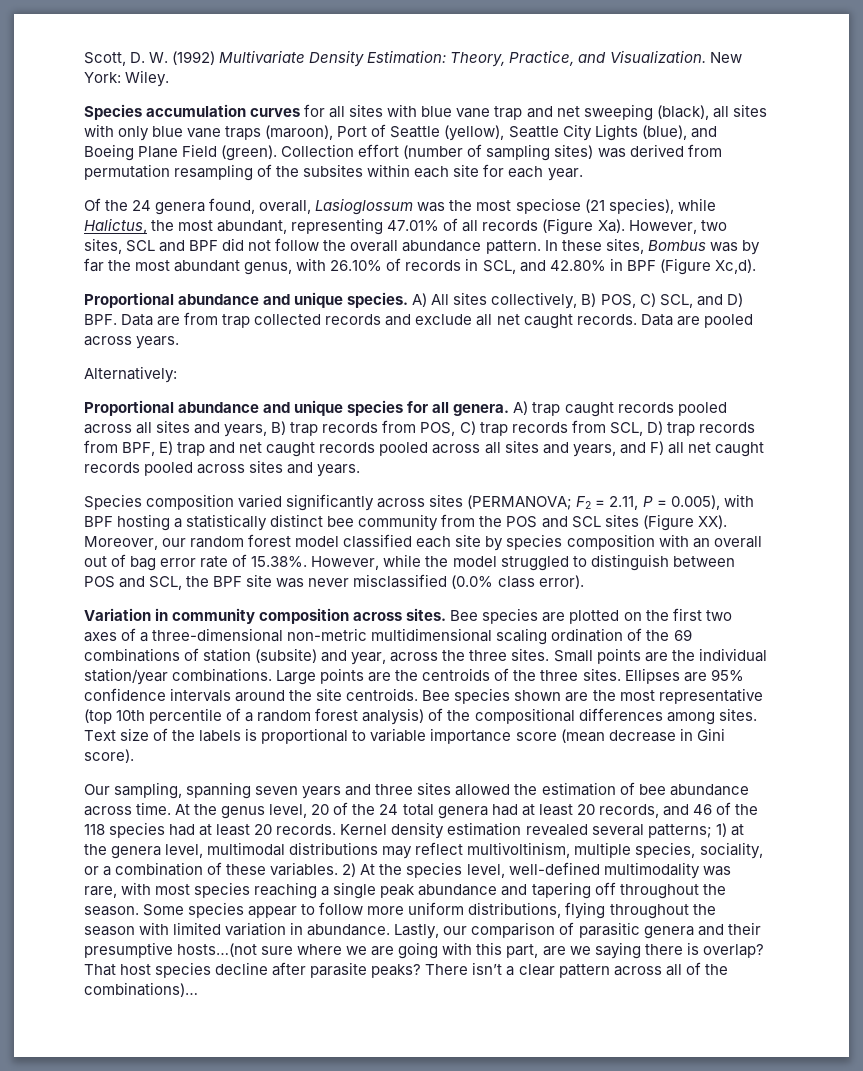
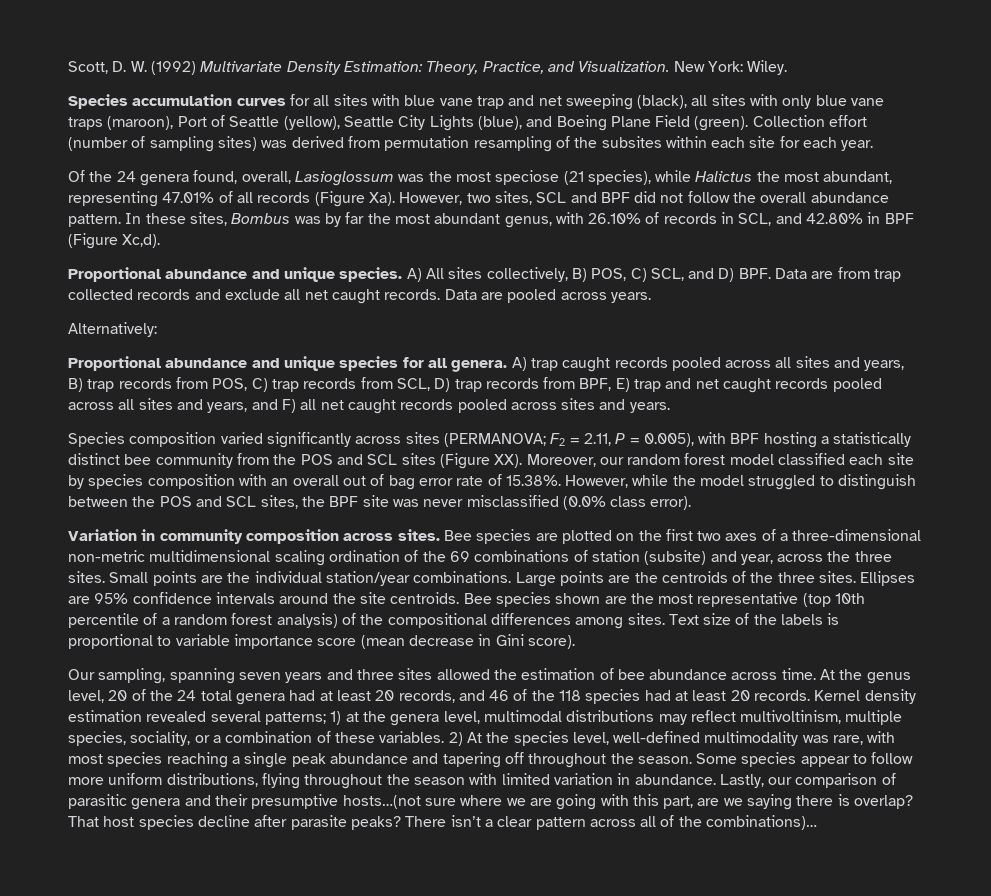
[84,218,147,234] Halictus, -> [695,171,753,182] Halictus
[84,576,183,590] POS and SCL, -> [132,495,298,509] the POS and SCL sites,

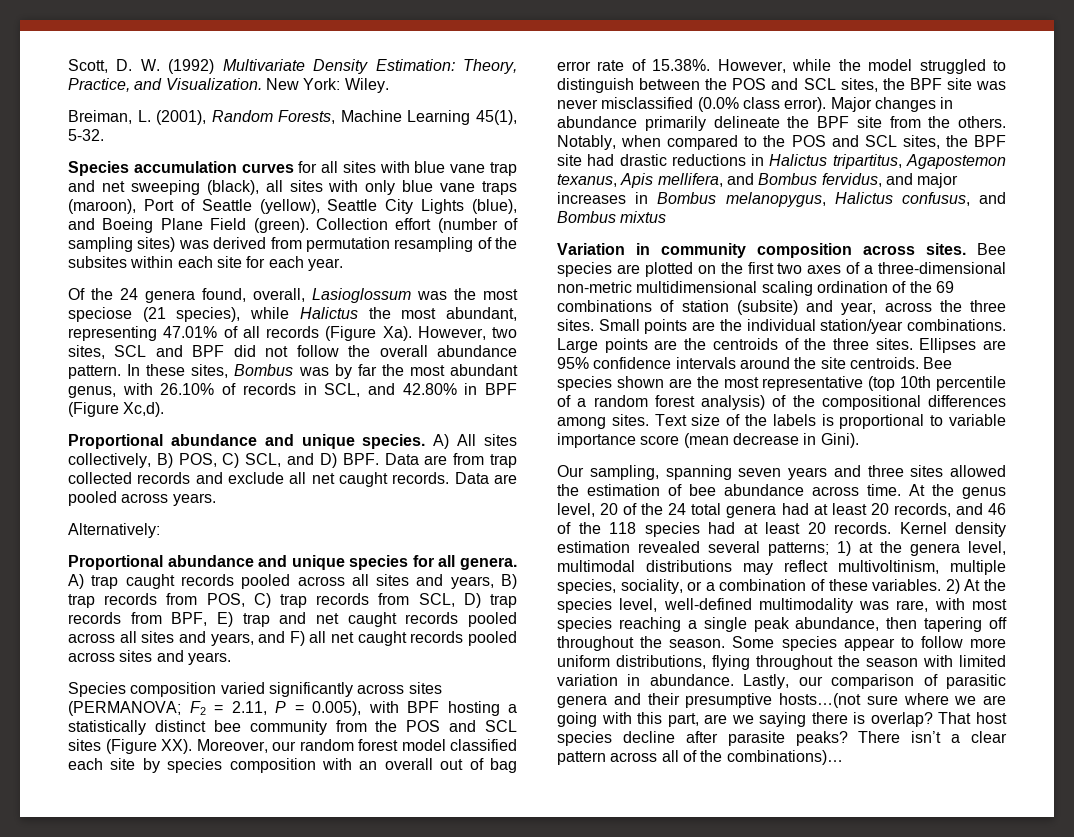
(788, 67) none -> [68,110,517,125] [68,129,104,141] // Breiman, L. (2001), Random Forests, Machine Learning 45(1), 5-32.
(692, 503) none -> [830,97,954,112] [557,116,1006,131] [557,135,1007,150] [557,154,1006,169] [557,173,959,188] [557,192,1006,207] [557,211,667,223] Major changes in abundance primarily delineate the BPF site from the others. Notably, when compared to the POS and SCL sites, the BPF site had drastic reductions in Halictus tripartitus, Agapostemon texanus, Apis mellifera, and Bombus fervidus, and major increases in Bombus melanopygus, Halictus confusus, and Bombus mixtus
[495,634,575,649] Gini score). -> [820,433,859,448] Gini).
[329,753,439,764] abundance and -> [795,617,918,631] abundance, then

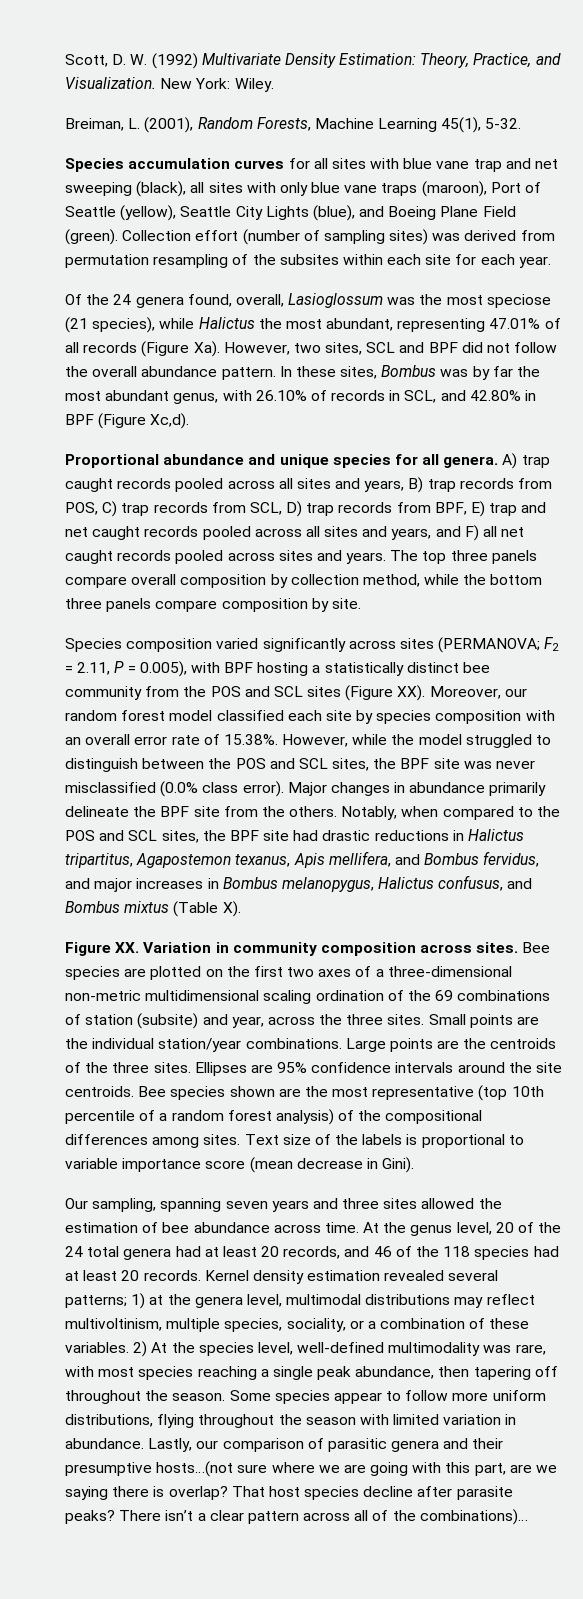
[68,434,517,449] [68,453,517,468] [68,472,517,487] [68,491,216,506] [68,523,160,538] // Proportional abundance and unique species. A) All sites collectively, B) POS, C) SCL, and D) BPF. Data are from trap collected records and exclude all net caught records. Data are pooled across years. // Alternatively: -> (190, 421) none
(231, 658) none -> [390,550,537,564] [65,574,543,588] [65,598,361,612] The top three panels compare overall composition by collection method, while the bottom three panels compare composition by site.
[440,758,517,773] out of bag -> (131, 739) none
(667, 217) // -> [173,901,241,917] [65,942,140,956] (Table X). // Figure XX.

